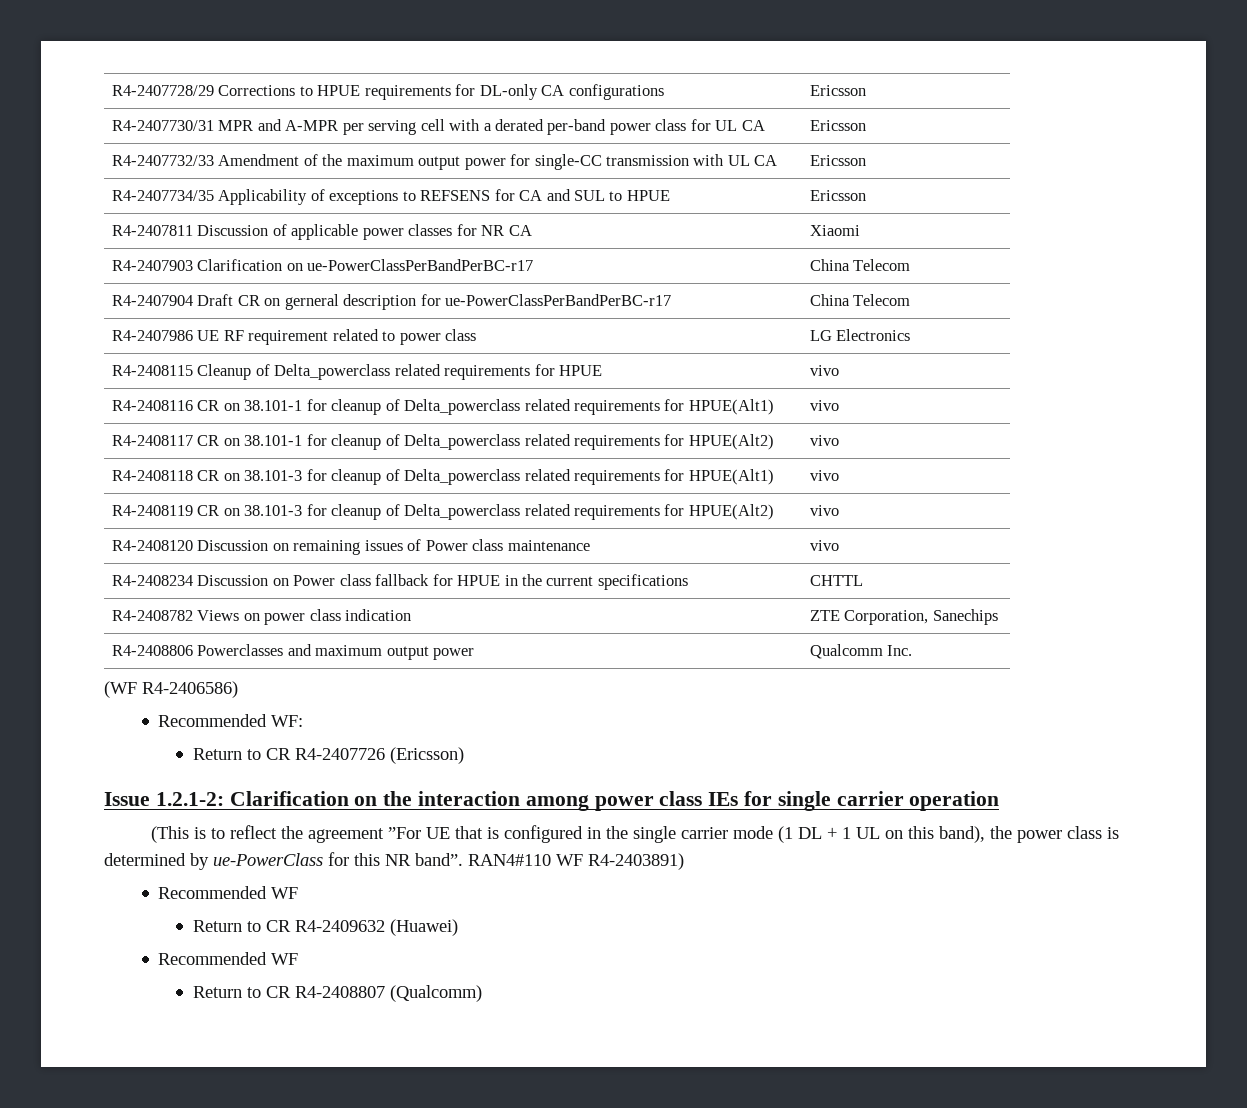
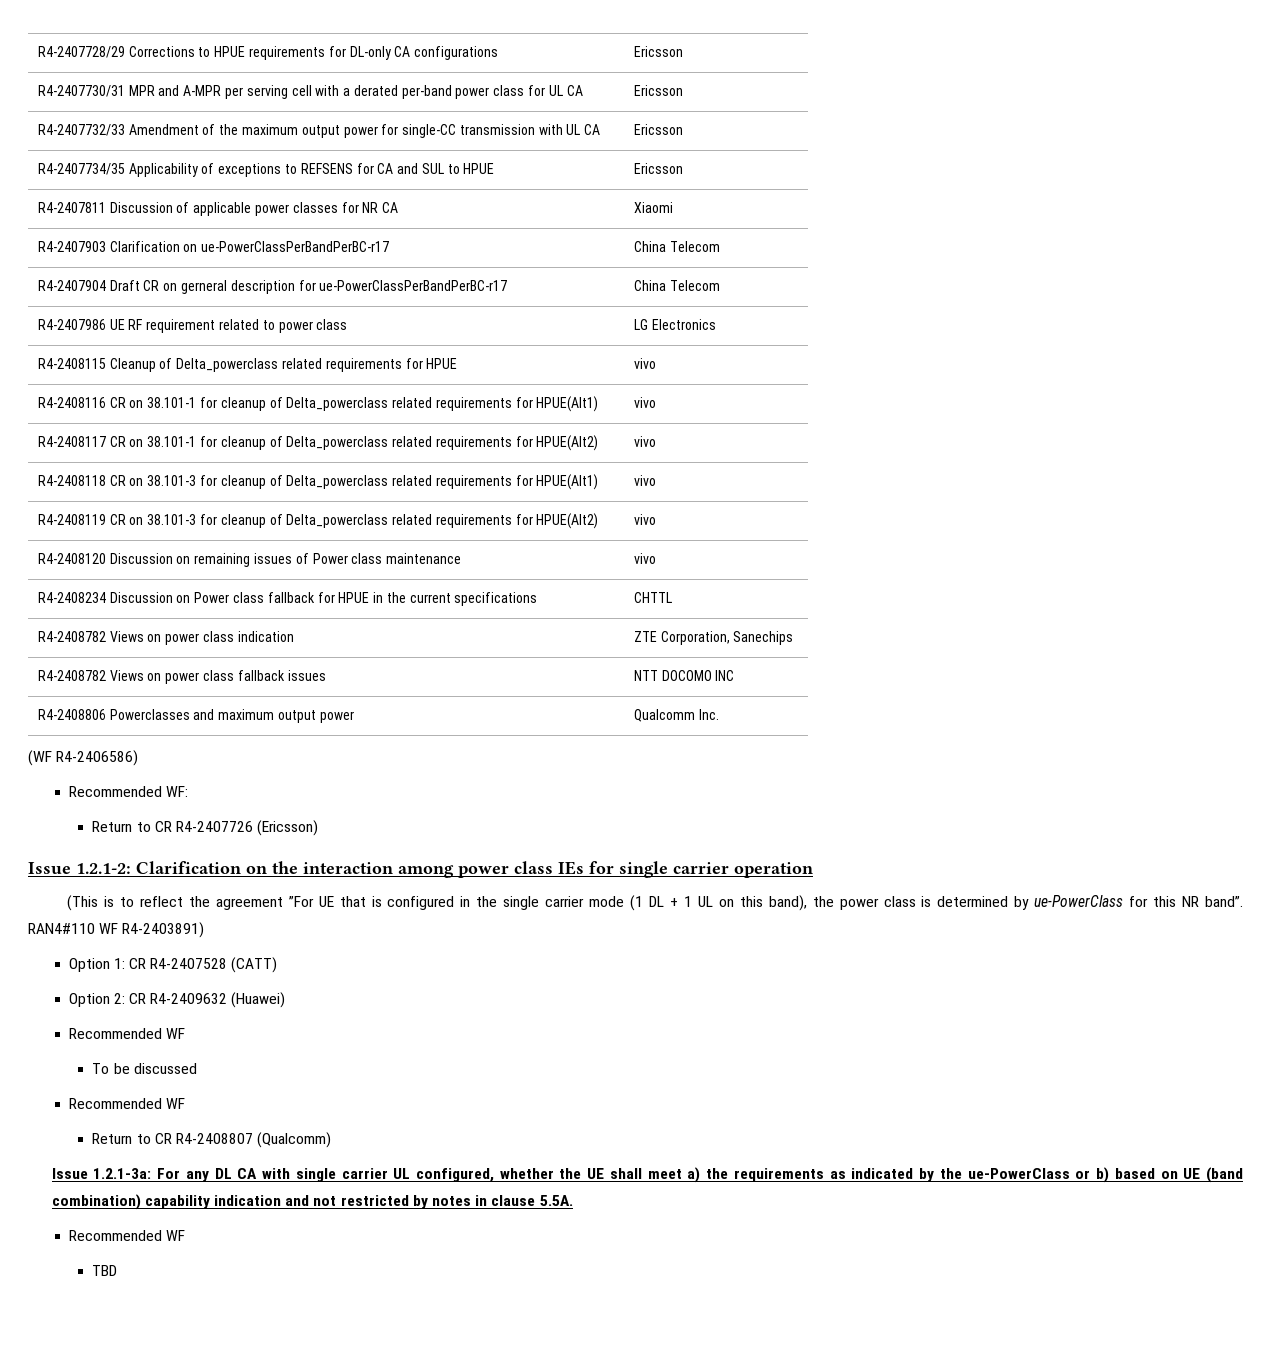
(998, 617) none -> [37,670,326,684] [633,670,735,681] // R4-2408782 Views on power class fallback issues | NTT DOCOMO INC
[158,886,299,899] [192,919,458,936] Recommended WF // Return to CR R4-2409632 (Huawei) -> [68,957,278,973] [68,992,286,1008] [68,1028,185,1039] [92,1063,197,1074] Option 1: CR R4-2407528 (CATT) // Option 2: CR R4-2409632 (Huawei) // Recommended WF // To be discussed
(482, 993) none -> [51,1167,1243,1183] [51,1194,573,1210] [68,1230,185,1241] [92,1265,118,1276] // Issue 1.2.1-3a: For any DL CA with single carrier UL configured, whether the UE shall meet a) the requirements as indicated by the ue-PowerClass or b) based on UE (band combination) capability indication and not restricted by notes in clause 5.5A. // Recommended WF // TBD

